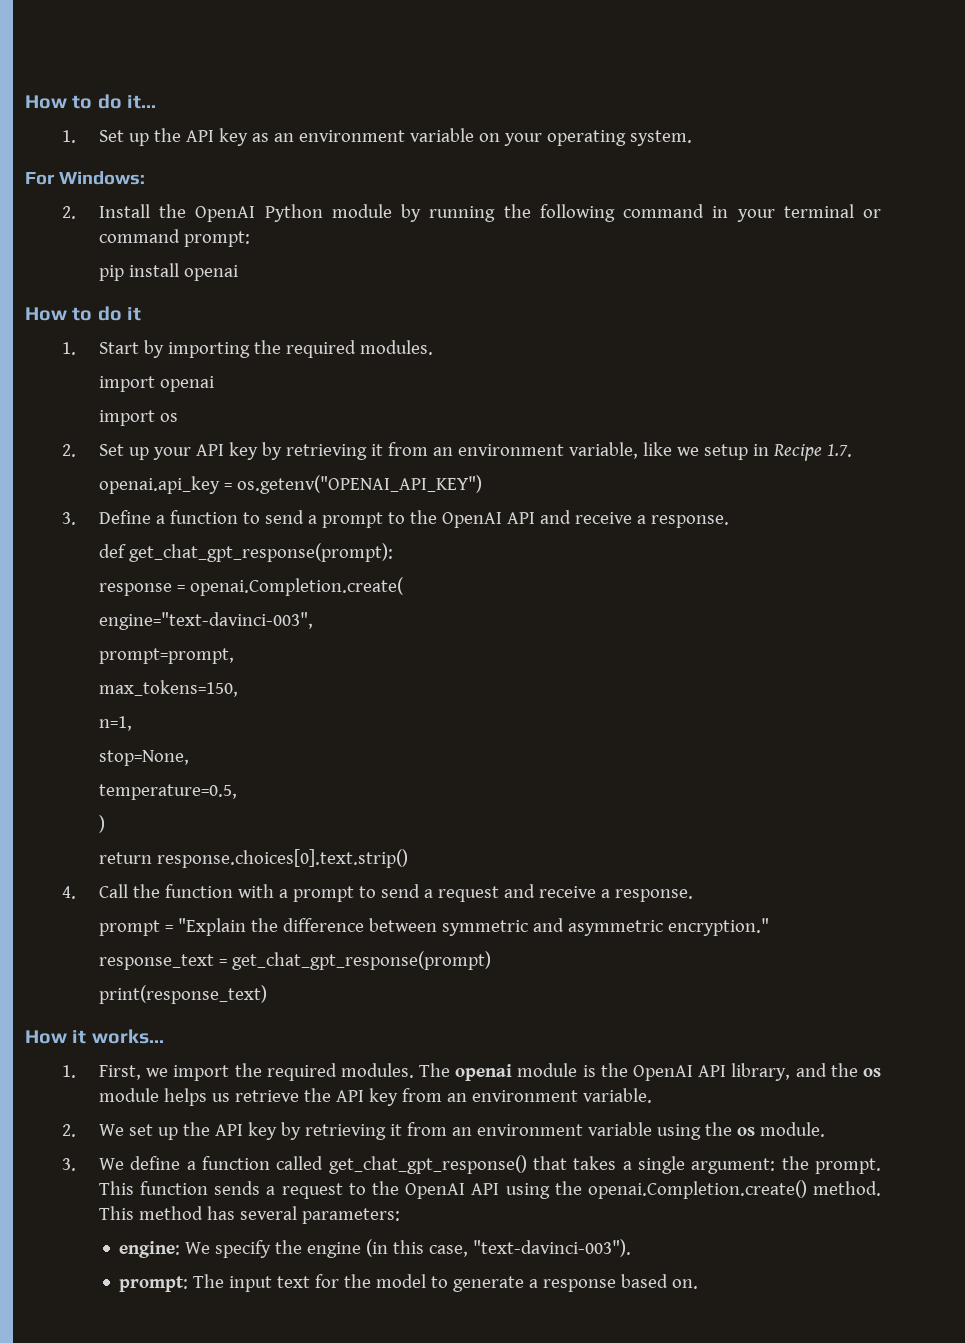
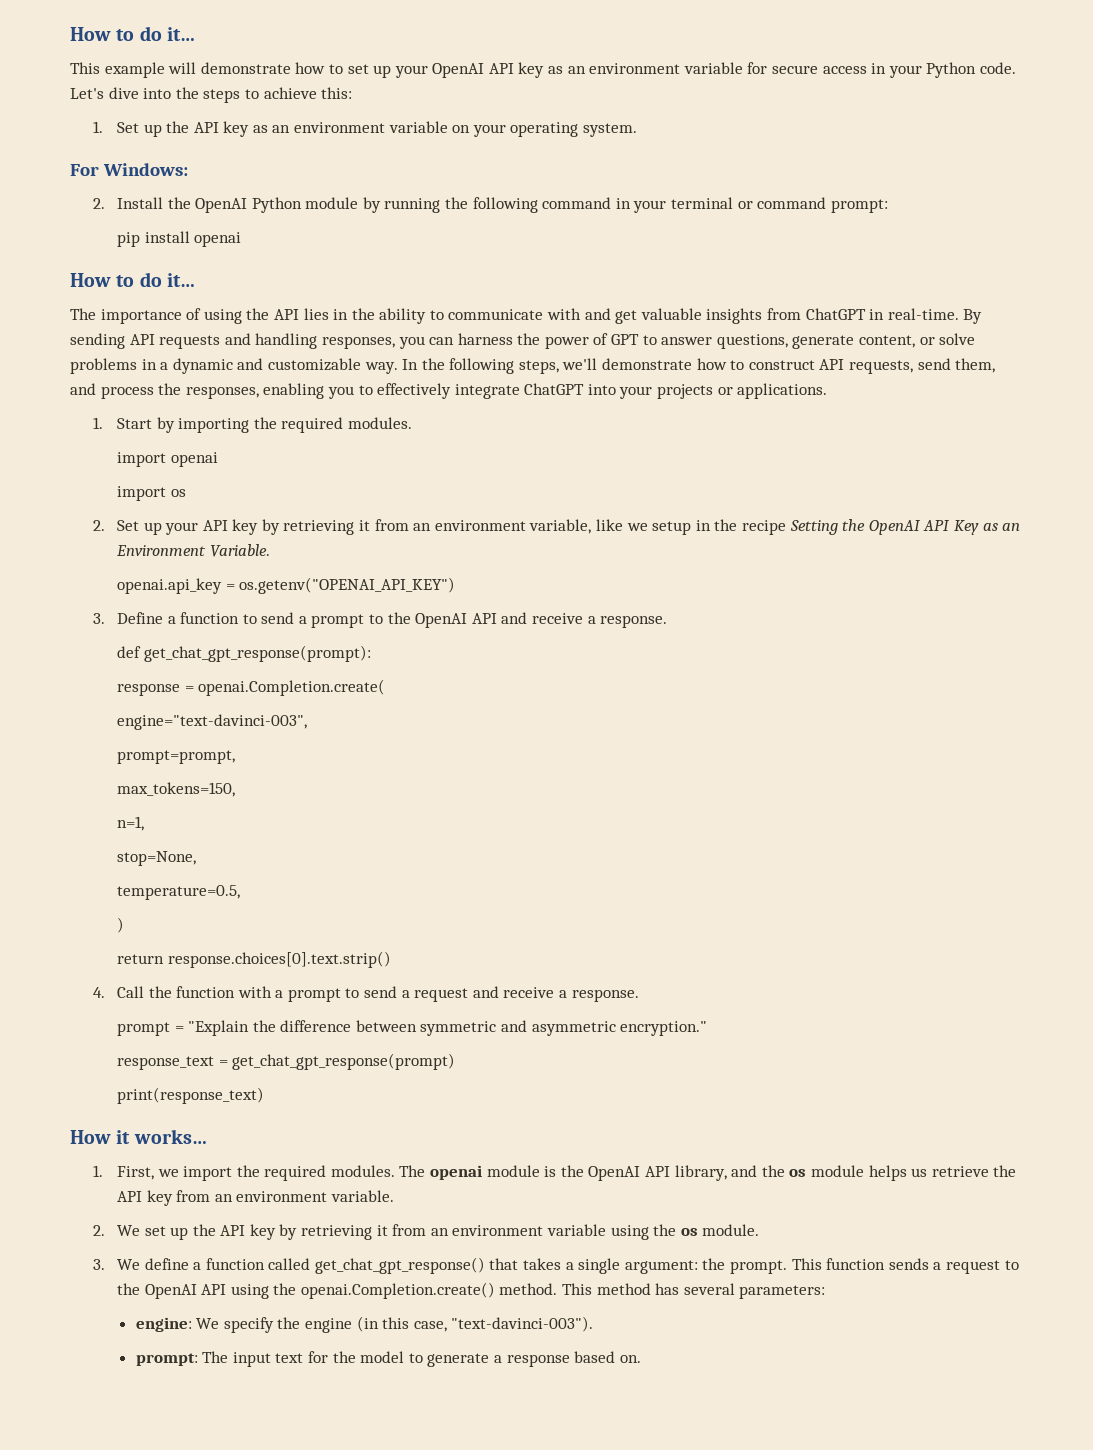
[25,94,156,109] How to do it… -> [70,26,196,41] [70,62,1016,78] [70,87,353,103] How to do it… // This example will demonstrate how to set up your OpenAI API key as an environment variable for secure access in your Python code. Let's dive into the steps to achieve this:
[126,307,141,321] it -> [167,273,196,287] [70,308,983,324] [70,333,976,349] [70,358,996,374] [70,383,828,399] it… // The importance of using the API lies in the ability to communicate with and get valuable insights from ChatGPT in real-time. By sending API requests and handling responses, you can harness the power of GPT to answer questions, generate content, or solve problems in a dynamic and customizable way. In the following steps, we'll demonstrate how to construct API requests, send them, and process the responses, enabling you to effectively integrate ChatGPT into your projects or applications.
[772,444,852,461] Recipe 1.7. -> [714,519,1021,535] [115,544,270,557] the recipe Setting the OpenAI API Key as an Environment Variable.

